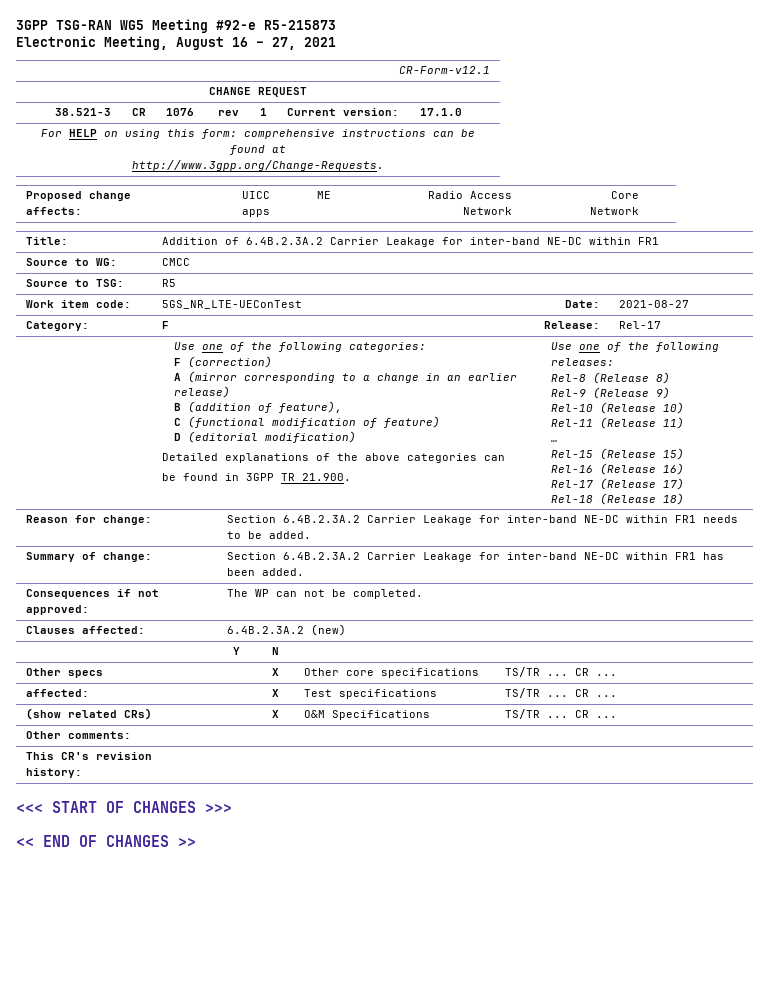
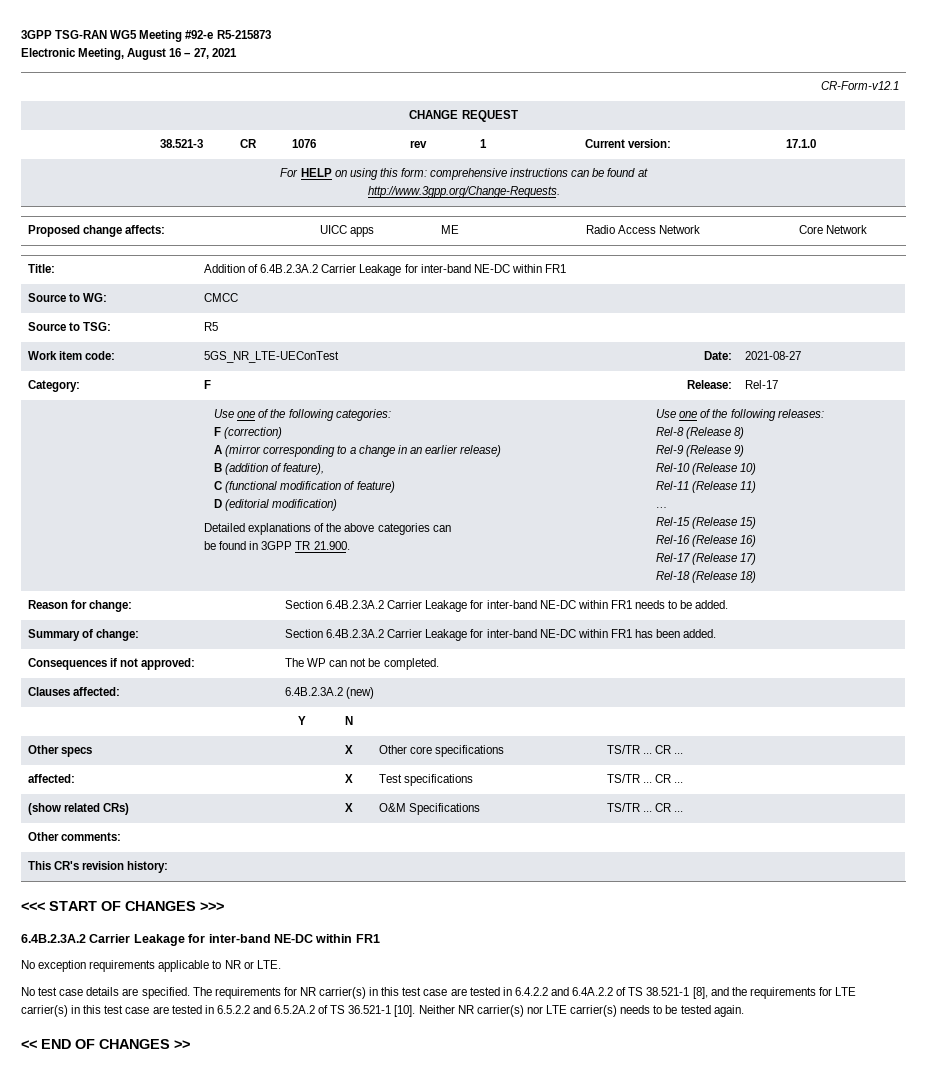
(232, 808) none -> [21,934,380,946] [21,960,281,972] [21,987,857,999] [21,1005,744,1017] // 6.4B.2.3A.2 Carrier Leakage for inter-band NE-DC within FR1 // No exception requirements applicable to NR or LTE. // No test case details are specified. The requirements for NR carrier(s) in this test case are tested in 6.4.2.2 and 6.4A.2.2 of TS 38.521-1 [8], and the requirements for LTE carrier(s) in this test case are tested in 6.5.2.2 and 6.5.2A.2 of TS 36.521-1 [10]. Neither NR carrier(s) nor LTE carrier(s) needs to be tested again.

